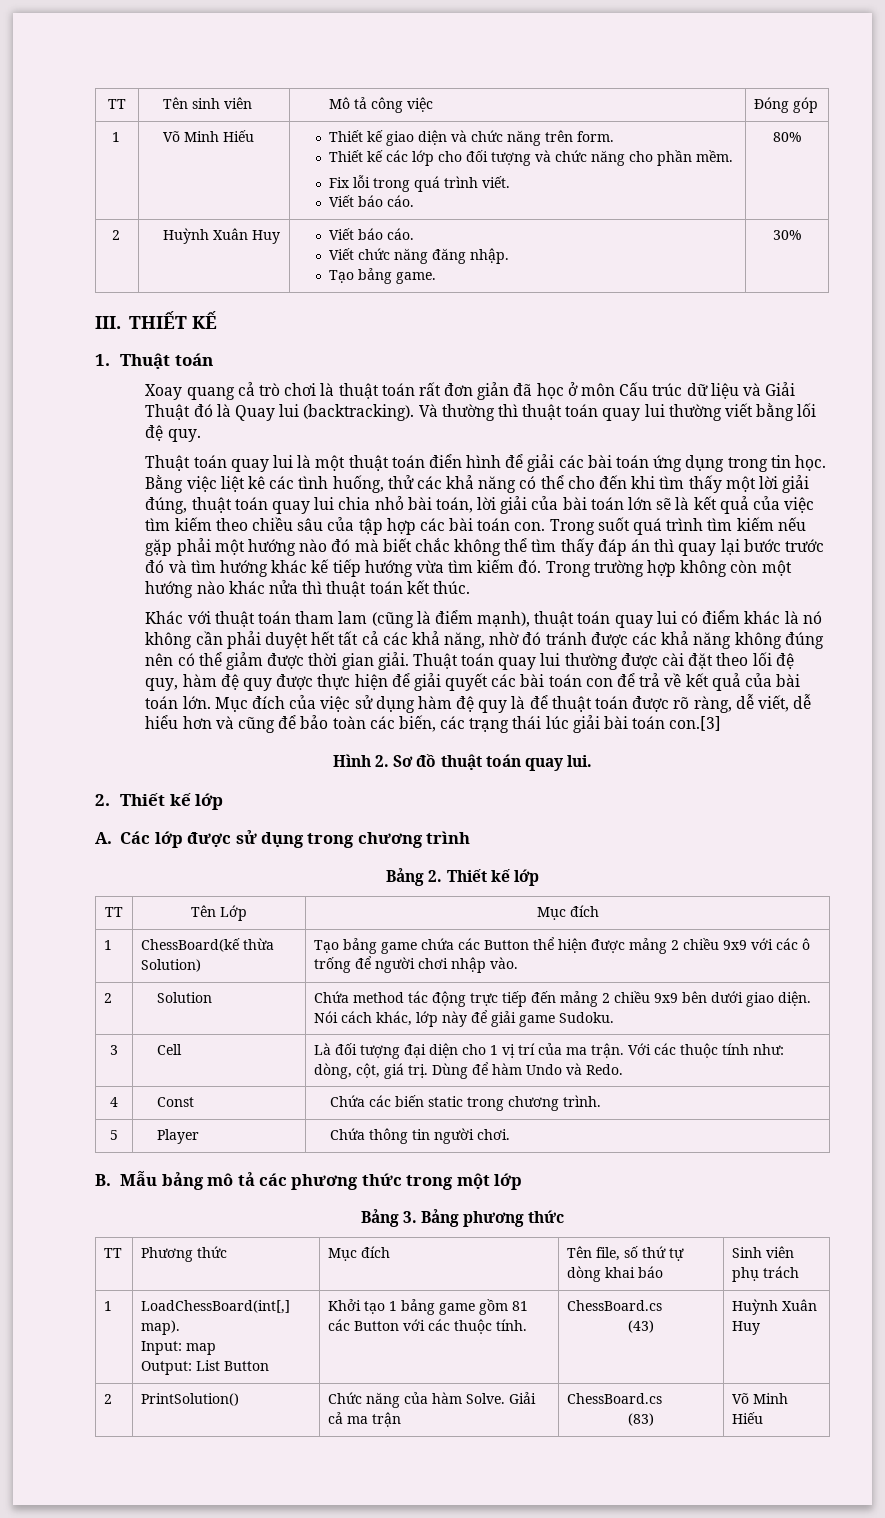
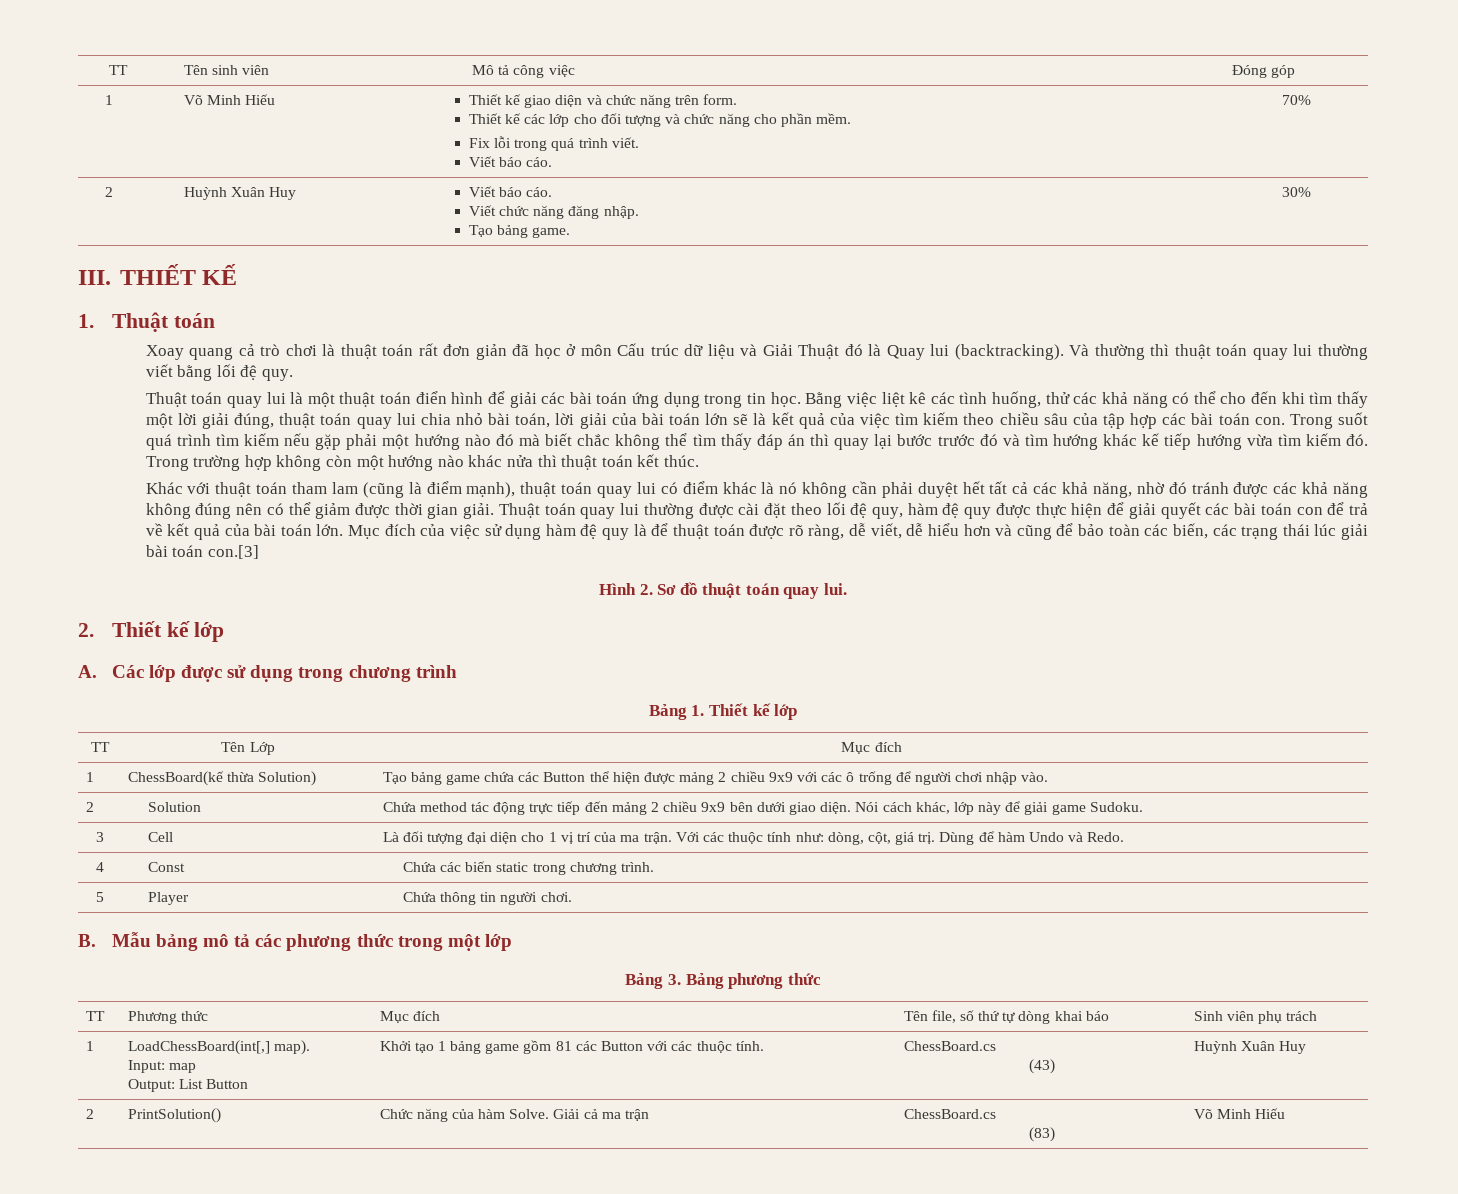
[772,132,802,142] 80% -> [1281,95,1311,105] 70%
[428,870,443,882] 2. -> [691,705,705,716] 1.

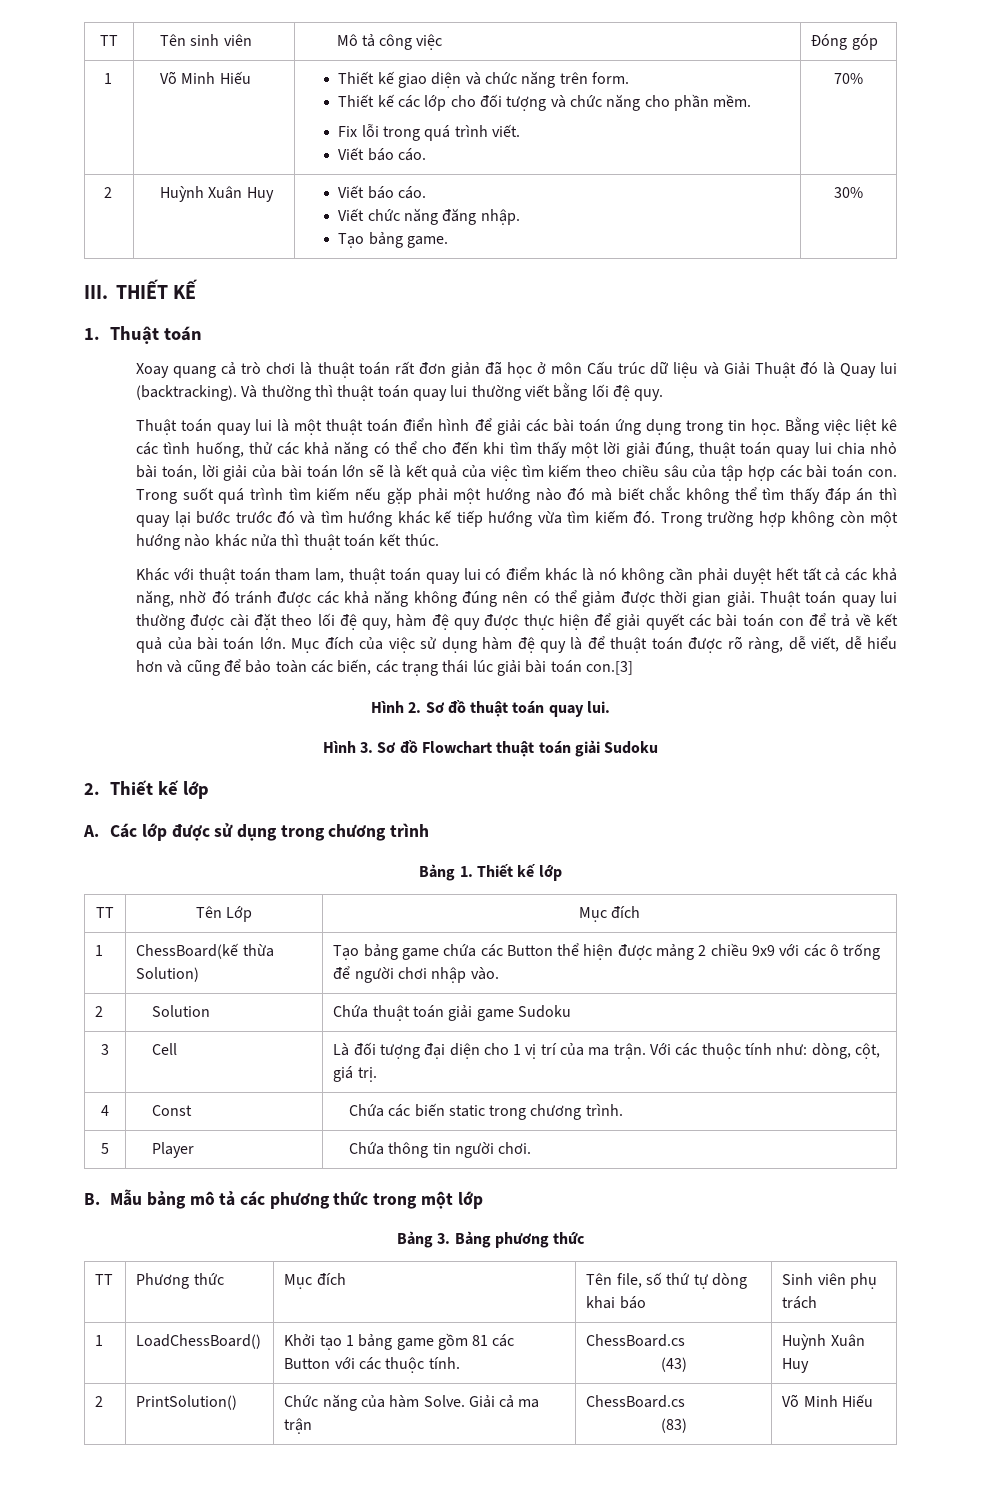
[331,481,516,498] lam (cũng là điểm mạnh), -> [315,568,345,583] lam,
(848, 589) none -> [322,740,659,757] // Hình 3. Sơ đồ Flowchart thuật toán giải Sudoku
[419,801,1021,815] method tác động trực tiếp đến mảng 2 chiều 9x9 bên dưới giao diện. Nói cách khác, lớp này để -> [372,1005,444,1021] thuật toán
[1089,802,1143,812] Sudoku. -> [517,1005,571,1018] Sudoku
[939,831,1125,845] Dùng để hàm Undo và Redo. -> (377, 1074) none
[127,1040,310,1055] [127,1060,196,1073] [127,1079,248,1092] LoadChessBoard(int[,] map). // Input: map // Output: List Button -> [136,1334,262,1349] LoadChessBoard()

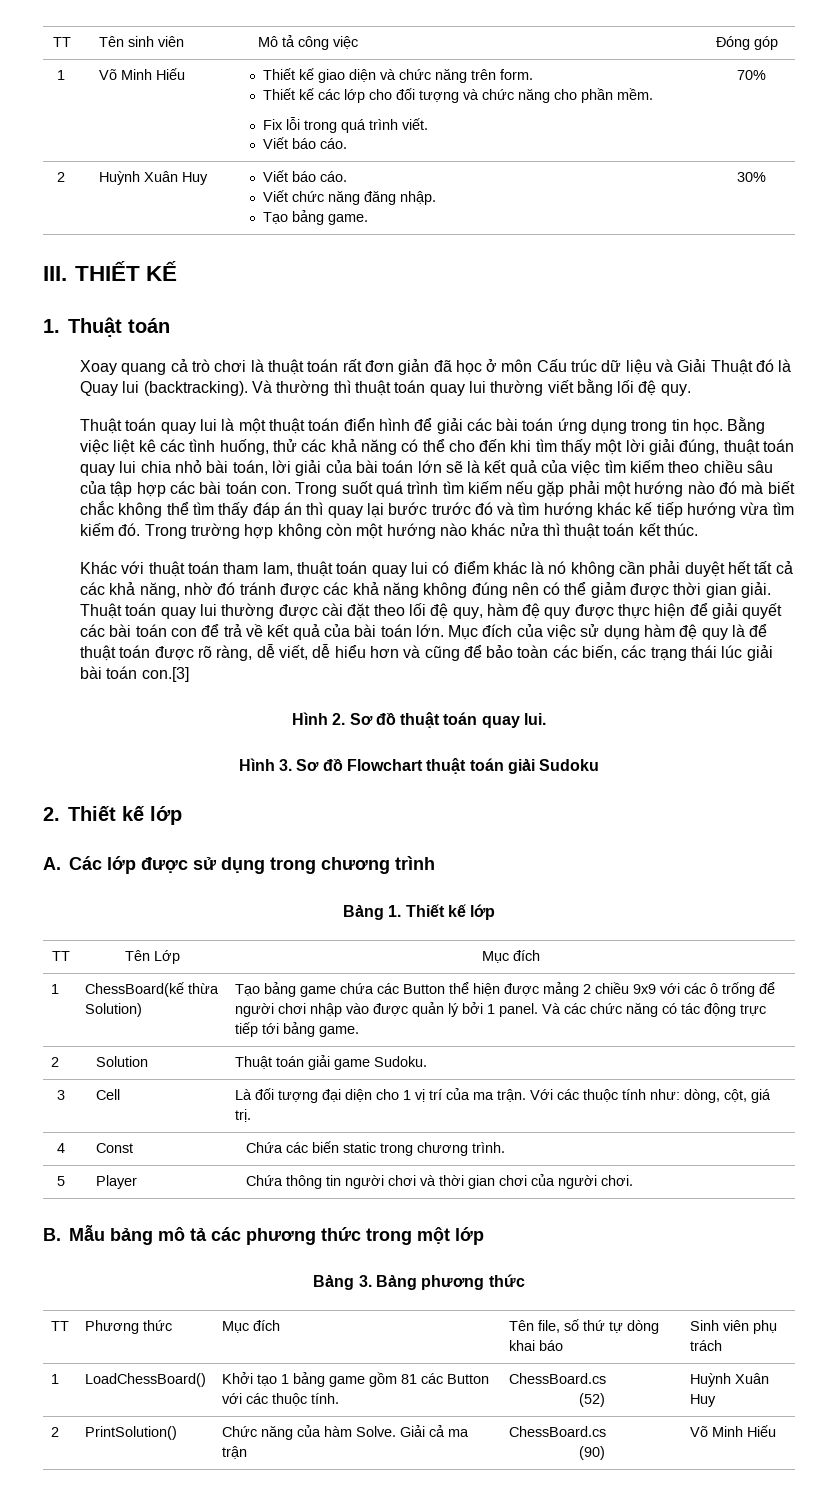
[470,967,499,980] vào. -> [345,1002,766,1017] [234,1022,359,1037] vào được quản lý bởi 1 panel. Và các chức năng có tác động trực tiếp tới bảng game.
[333,1005,410,1021] Chứa thuật -> [234,1056,272,1069] Thuật
[517,1005,571,1018] Sudoku -> [373,1056,427,1067] Sudoku.
(494, 1150) none -> [387,1174,597,1189] chơi và thời gian chơi của người
[660,1357,687,1372] (43) -> [579,1393,605,1407] (52)
[660,1418,687,1433] (83) -> [579,1446,605,1460] (90)

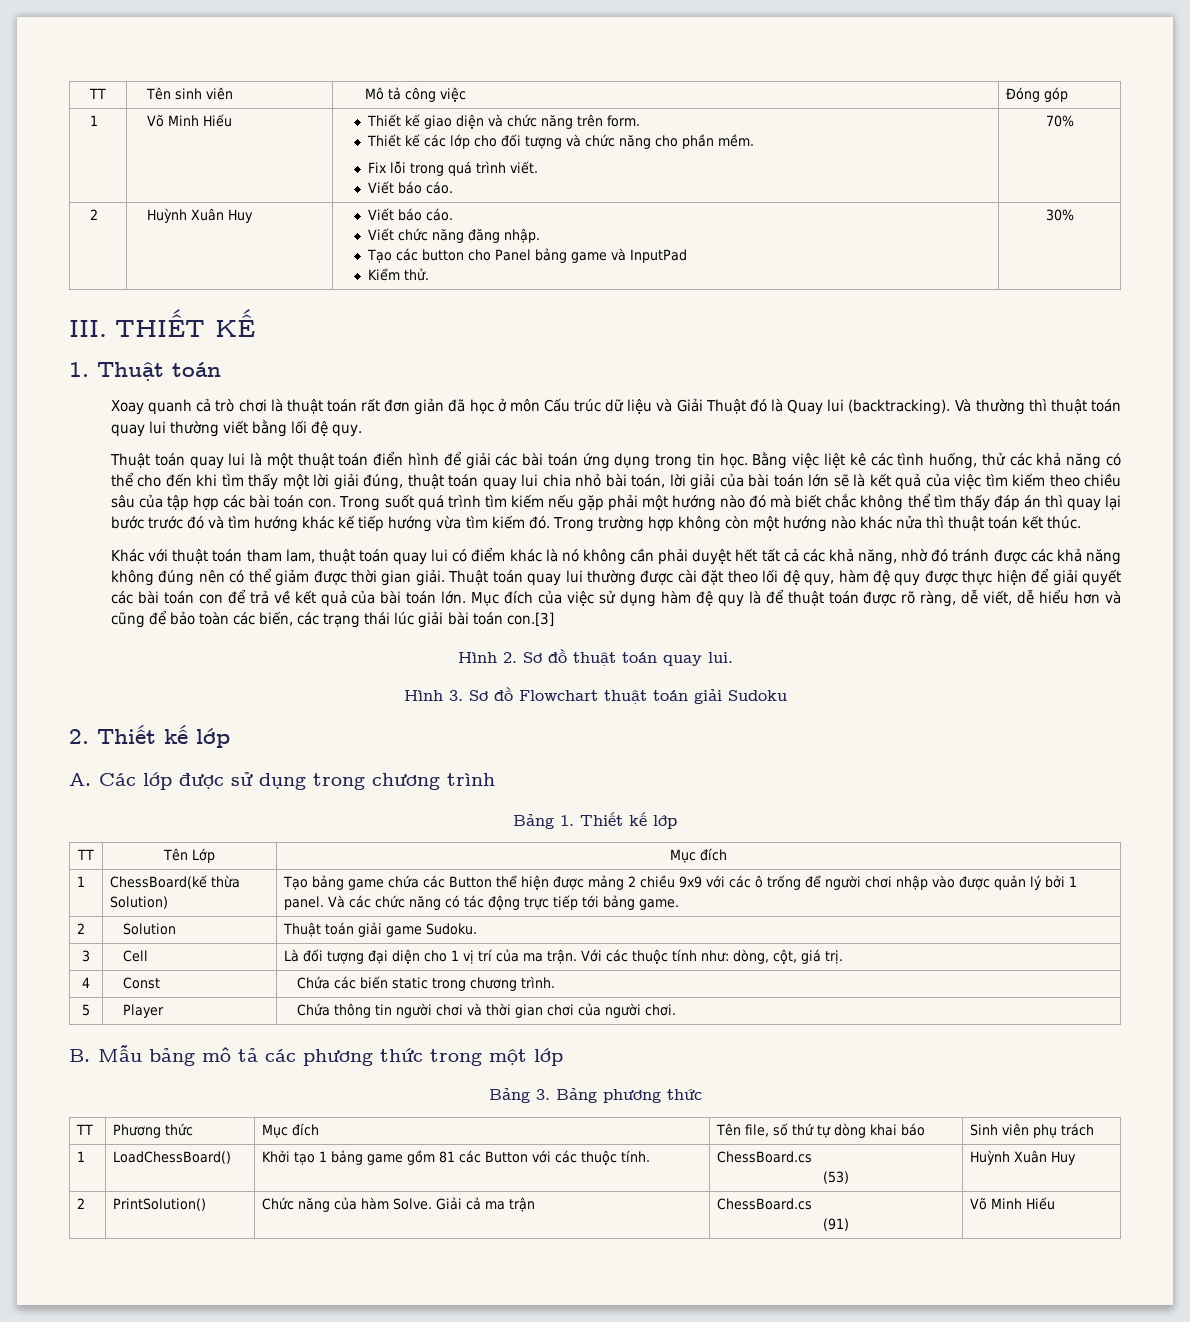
[291,210,368,225] bảng game. -> [395,248,687,263] [367,268,429,281] các button cho Panel bảng game và InputPad // Kiểm thử.
[121,363,167,375] quang -> [148,399,193,415] quanh
[579,1393,605,1407] (52) -> [823,1171,849,1184] (53)
[579,1446,605,1460] (90) -> [823,1218,849,1231] (91)

